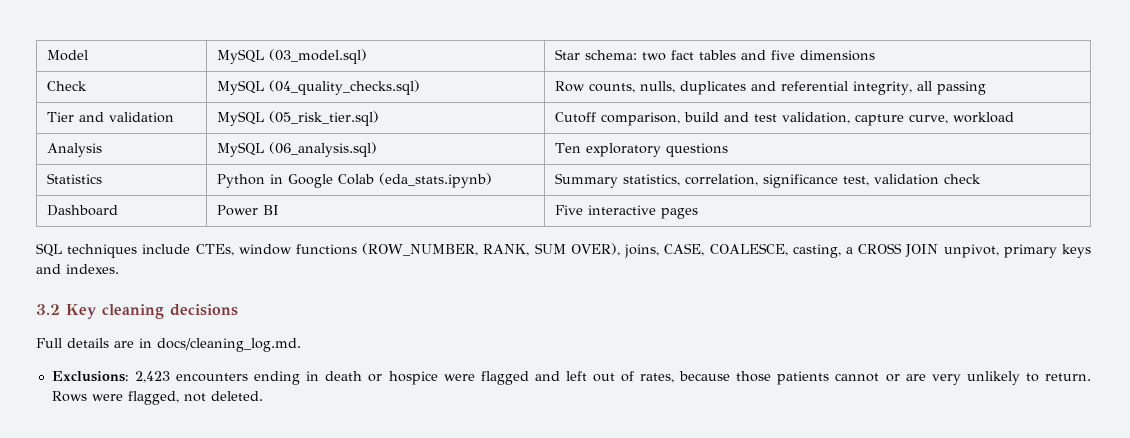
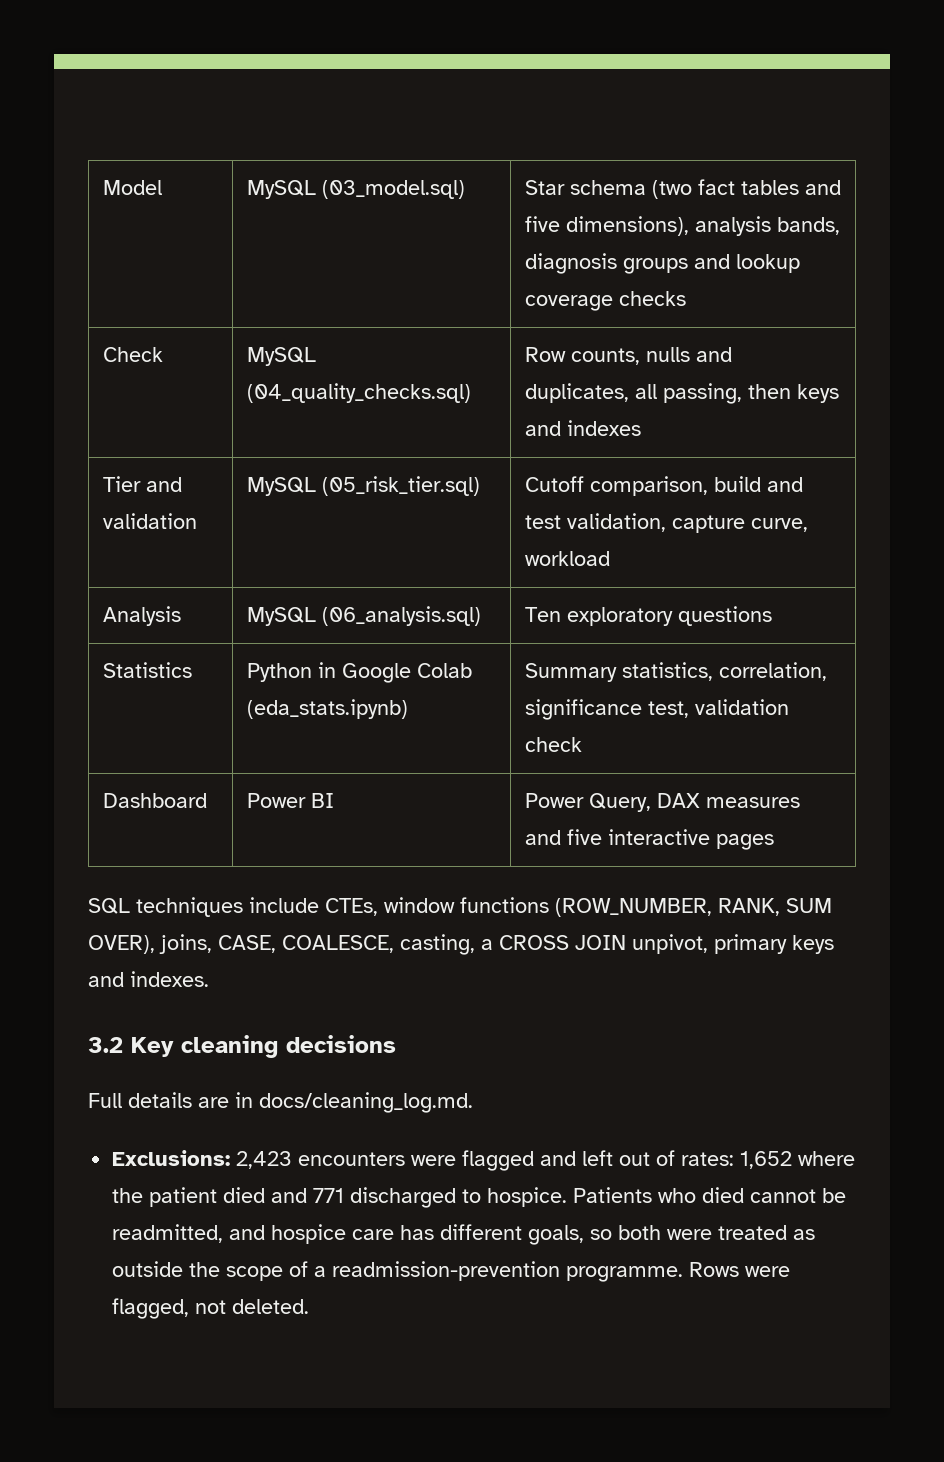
[585,50,667,61] schema: two -> [569,180,692,199] schema (two
[800,50,876,61] dimensions -> [565,216,840,236] [524,253,800,274] [524,291,686,311] dimensions), analysis bands, diagnosis groups and lookup coverage checks
[640,81,987,95] nulls, duplicates and referential integrity, all passing -> [645,347,732,362] [524,383,839,404] [524,420,641,436] nulls and duplicates, all passing, then keys and indexes
[555,205,584,215] Five -> [524,793,800,812] [524,829,602,845] Power Query, DAX measures and five
[254,371,438,385] ending in death or hospice -> (406, 1159) none
[640,371,1092,385] rates, because those patients cannot or are very unlikely to return. -> [681,1151,856,1169] [112,1187,847,1208] [112,1224,816,1245] [112,1261,684,1282] rates: 1,652 where the patient died and 771 discharged to hospice. Patients who died cannot be readmitted, and hospice care has different goals, so both were treated as outside the scope of a readmission-prevention programme.

